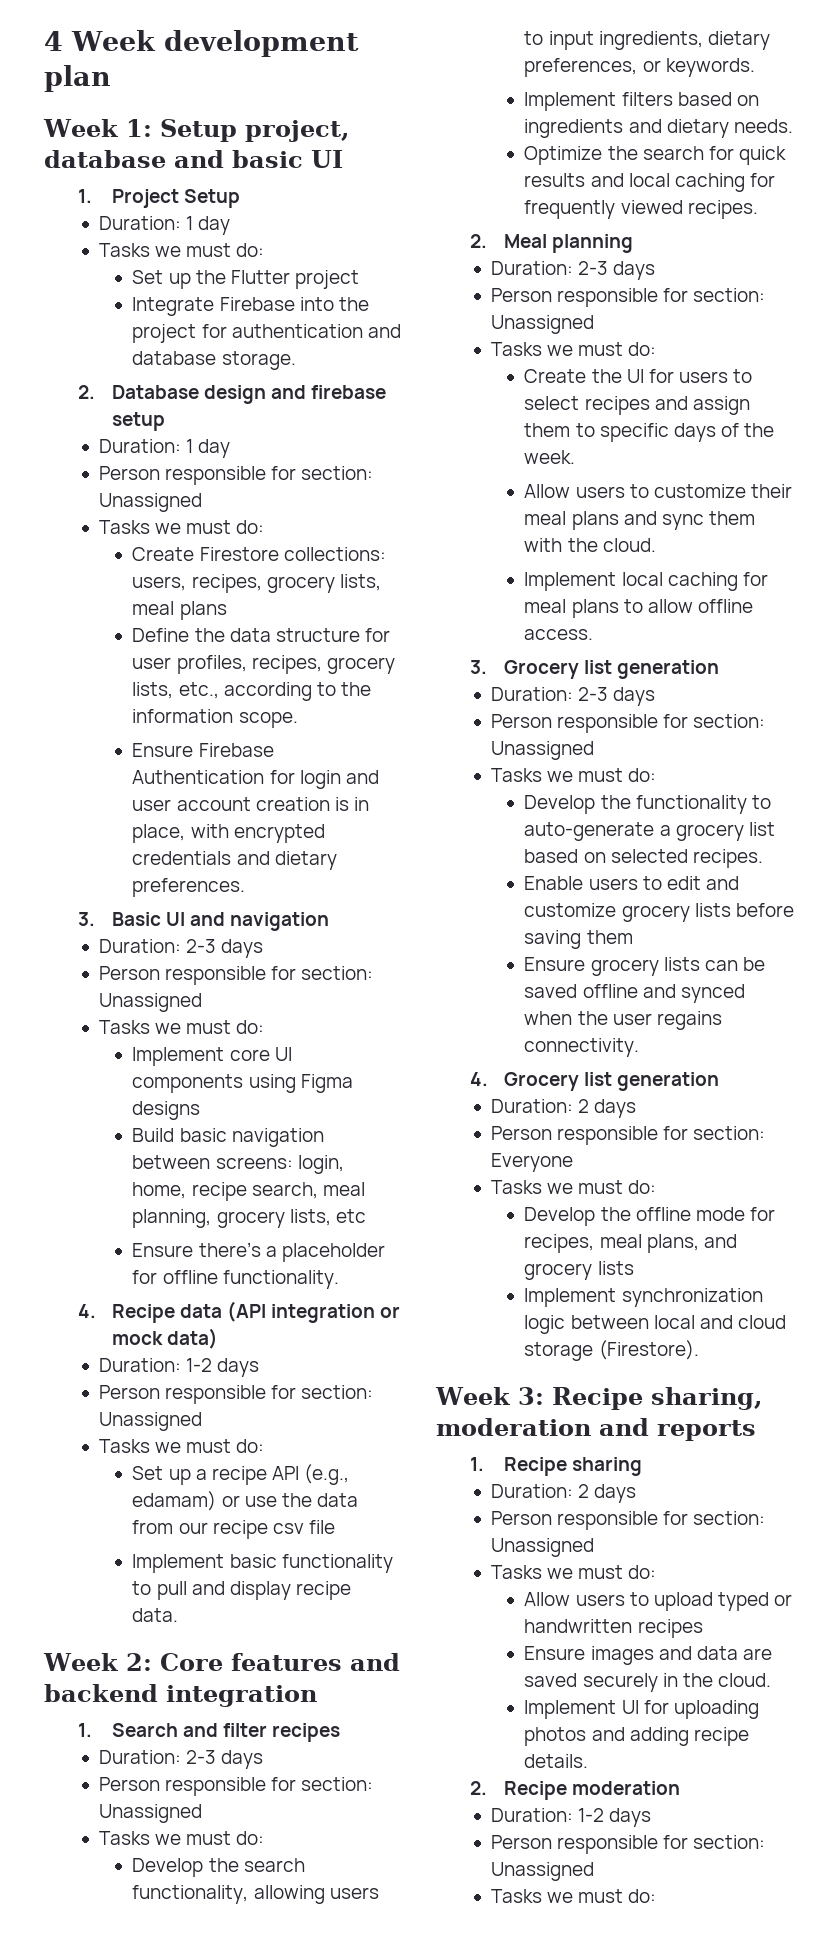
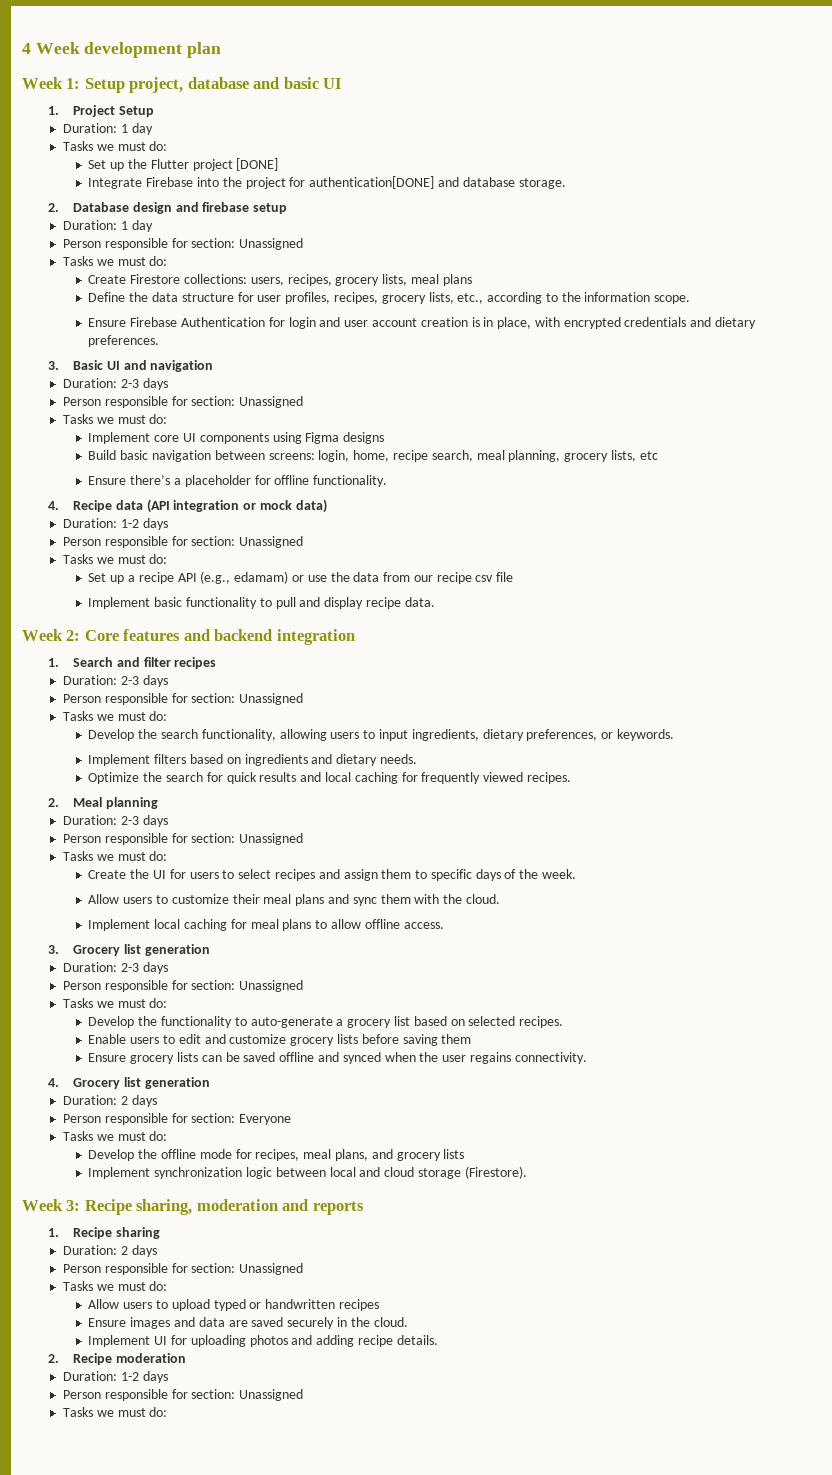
(359, 279) none -> [236,158,279,171] [DONE]
[231,324,363,338] authentication -> [309,176,435,189] authentication[DONE]

